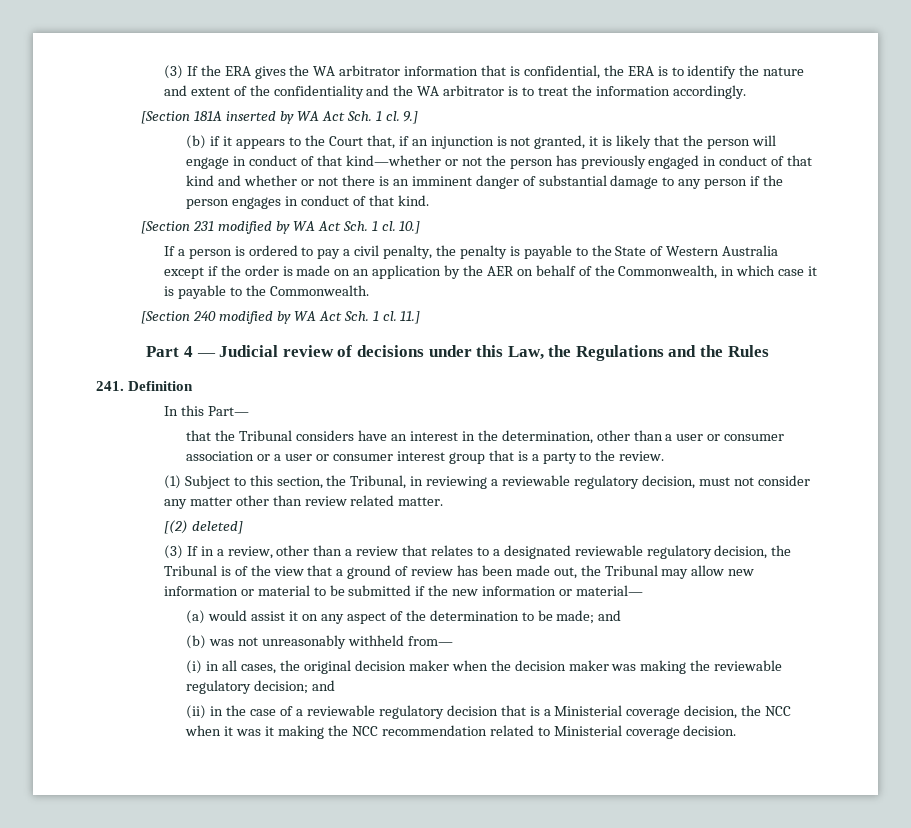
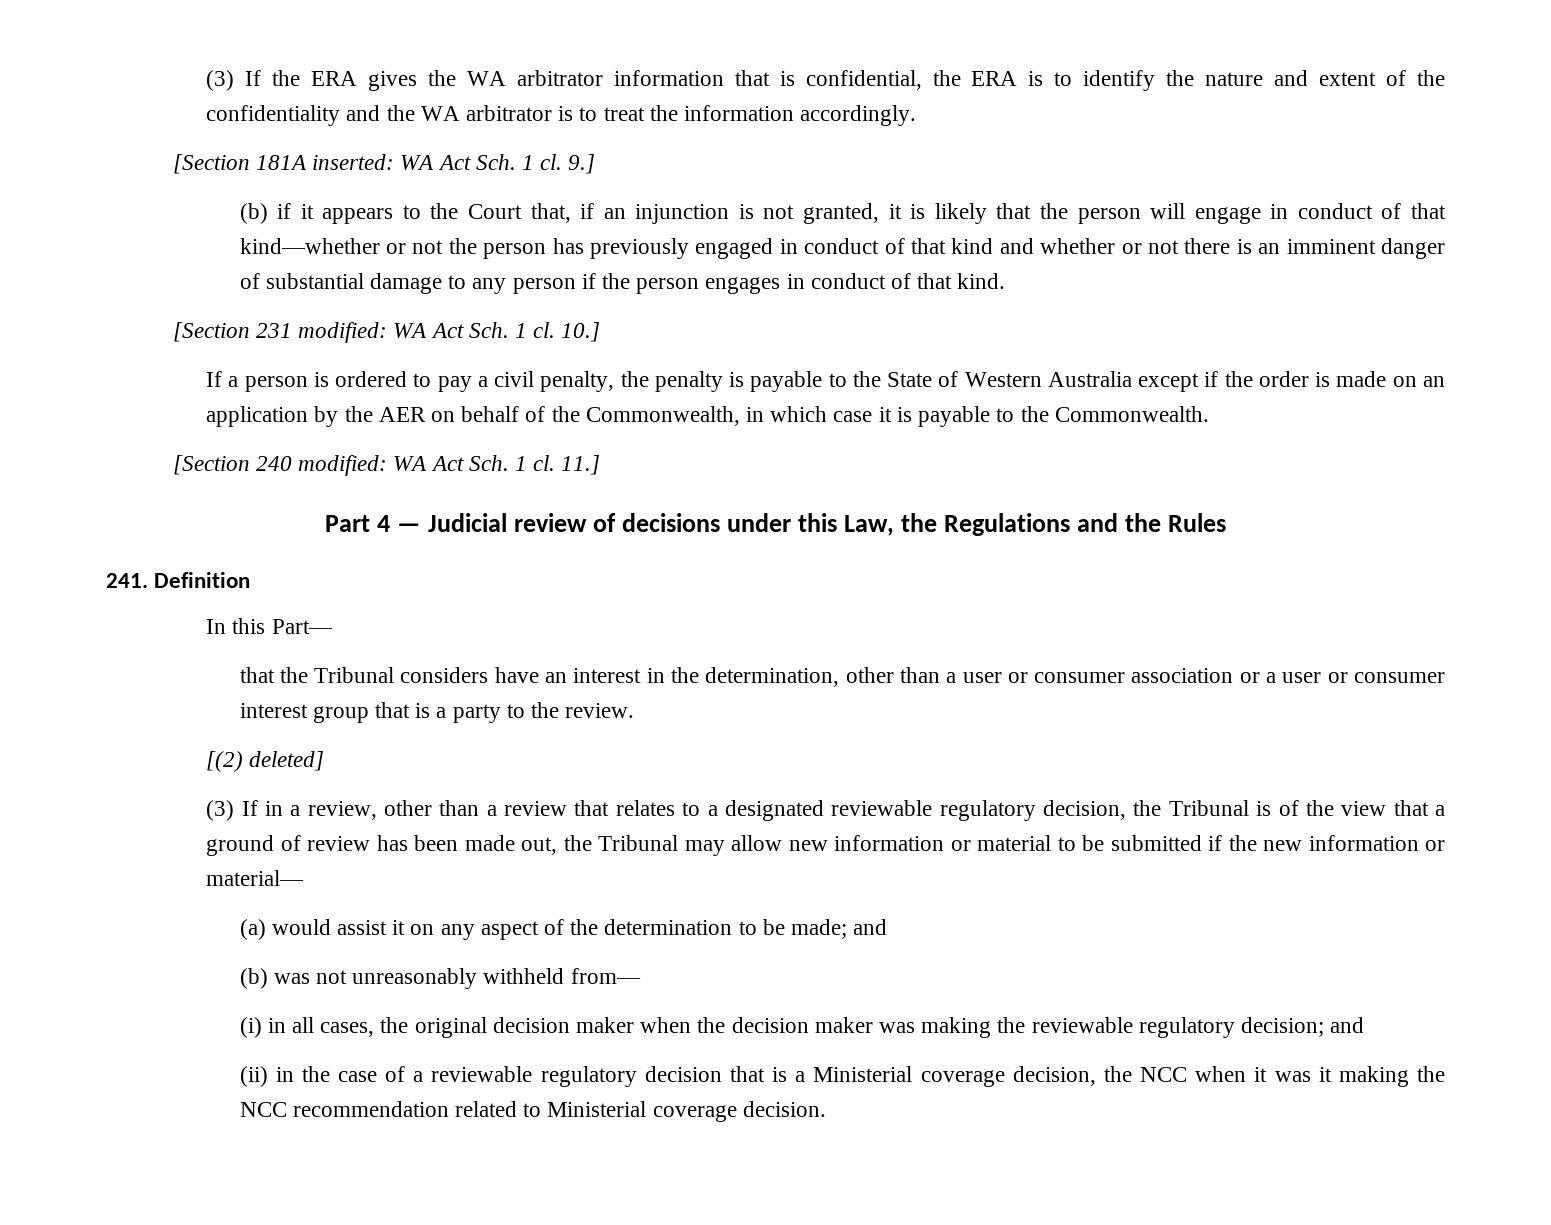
[226,111,294,124] inserted by -> [312,154,395,170] inserted:
[218,221,290,234] modified by -> [298,322,388,343] modified:
[219,311,291,324] modified by -> [298,455,388,476] modified:
[163,475,810,489] [163,495,444,509] // (1) Subject to this section, the Tribunal, in reviewing a reviewable regulatory decision, must not consider any matter other than review related matter. -> (635, 710) none

